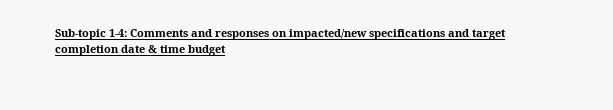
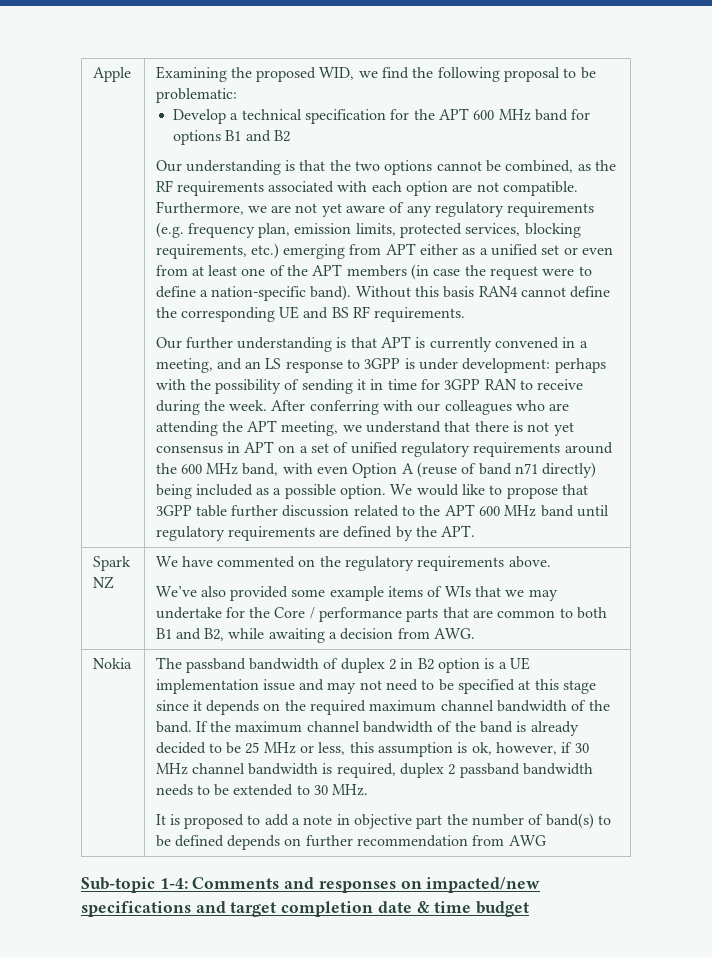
(55, 34) none -> [92,67,131,82] [155,66,596,82] [155,88,237,103] [173,108,591,124] [173,130,291,145] [155,160,617,175] [155,180,579,196] [155,201,595,217] [155,222,581,238] [155,243,614,259] [155,264,592,280] [155,285,611,301] [155,306,466,322] [155,336,588,352] [155,358,606,373] [155,379,584,394] [155,400,570,415] [155,420,574,436] [155,441,613,457] [155,462,597,478] [155,484,589,499] [155,504,610,517] [155,525,476,541] [92,556,131,571] [92,576,114,589] [155,556,551,571] [155,586,558,601] [155,607,608,622] [155,628,476,643] [92,658,132,669] [155,657,531,673] [155,679,597,694] [155,700,610,715] [155,721,579,736] [155,742,589,757] [155,763,594,778] [155,784,369,796] [155,813,611,829] [155,835,546,850] Apple | Examining the proposed WID, we find the following proposal to be problematic: // Develop a technical specification for the APT 600 MHz band for options B1 and B2 // Our understanding is that the two options cannot be combined, as the RF requirements associated with each option are not compatible. Furthermore, we are not yet aware of any regulatory requirements (e.g. frequency plan, emission limits, protected services, blocking requirements, etc.) emerging from APT either as a unified set or even from at least one of the APT members (in case the request were to define a nation-specific band). Without this basis RAN4 cannot define the corresponding UE and BS RF requirements. // Our further understanding is that APT is currently convened in a meeting, and an LS response to 3GPP is under development: perhaps with the possibility of sending it in time for 3GPP RAN to receive during the week. After conferring with our colleagues who are attending the APT meeting, we understand that there is not yet consensus in APT on a set of unified regulatory requirements around the 600 MHz band, with even Option A (reuse of band n71 directly) being included as a possible option. We would like to propose that 3GPP table further discussion related to the APT 600 MHz band until regulatory requirements are defined by the APT. // Spark NZ | We have commented on the regulatory requirements above. // We’ve also provided some example items of WIs that we may undertake for the Core / performance parts that are common to both B1 and B2, while awaiting a decision from AWG. // Nokia | The passband bandwidth of duplex 2 in B2 option is a UE implementation issue and may not need to be specified at this stage since it depends on the required maximum channel bandwidth of the band. If the maximum channel bandwidth of the band is already decided to be 25 MHz or less, this assumption is ok, however, if 30 MHz channel bandwidth is required, duplex 2 passband bandwidth needs to be extended to 30 MHz. // It is proposed to add a note in objective part the number of band(s) to be defined depends on further recommendation from AWG //

